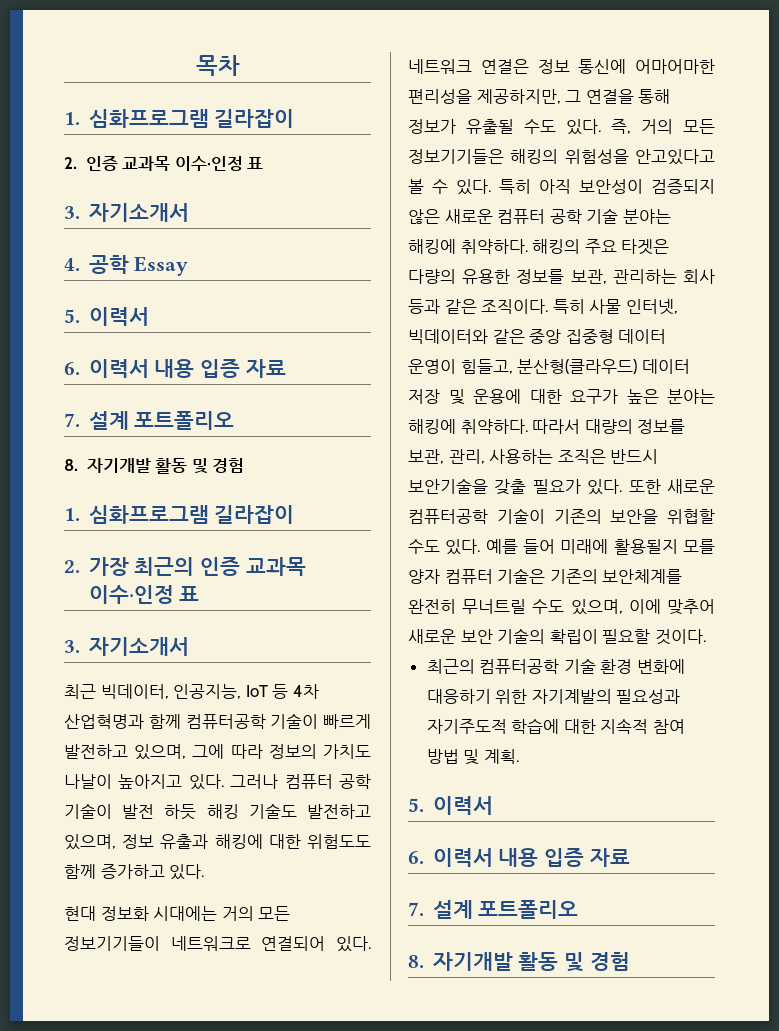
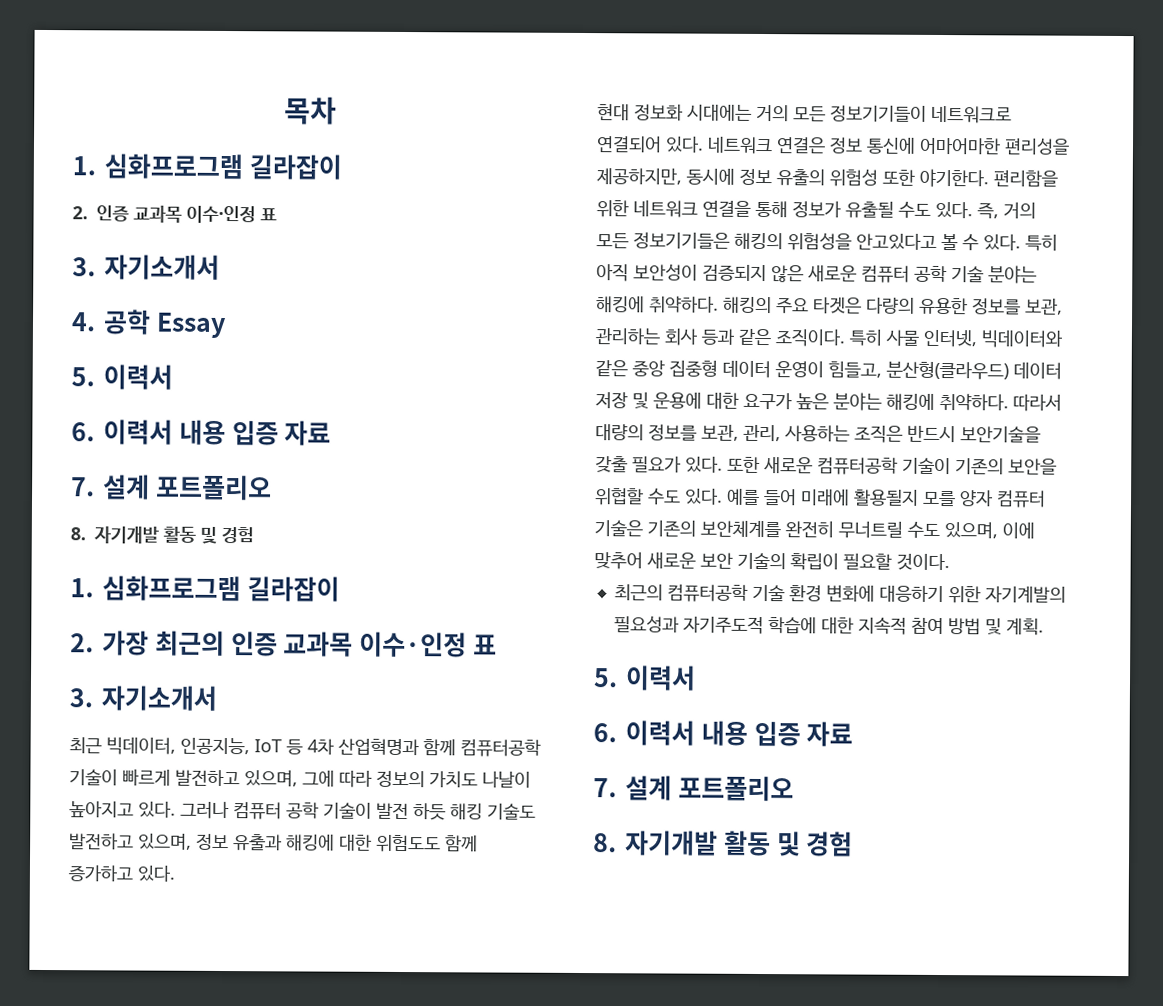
[565,90,582,102] 그 -> [686,168,1058,188] [596,200,698,218] 동시에 정보 유출의 위험성 또한 야기한다. 편리함을 위한 네트워크

